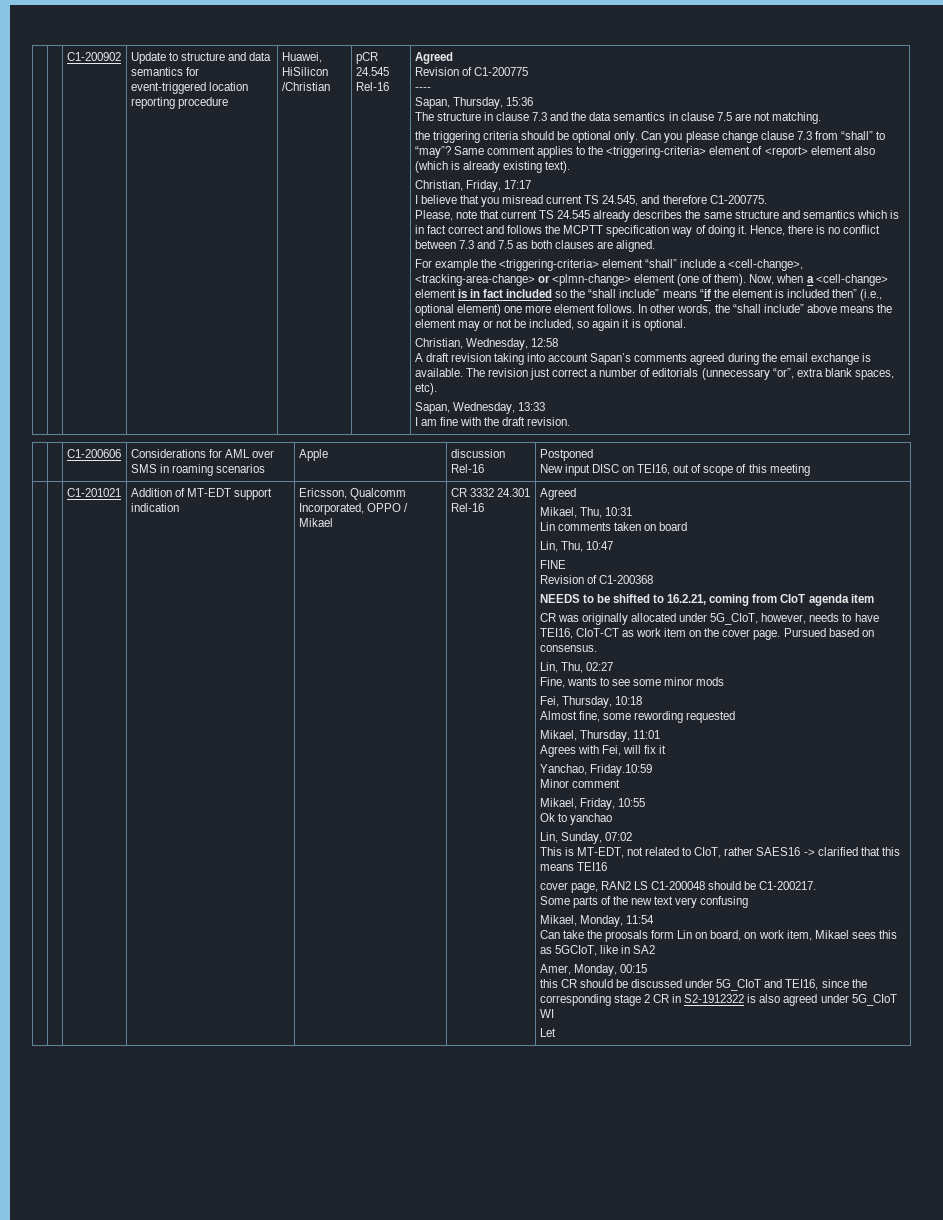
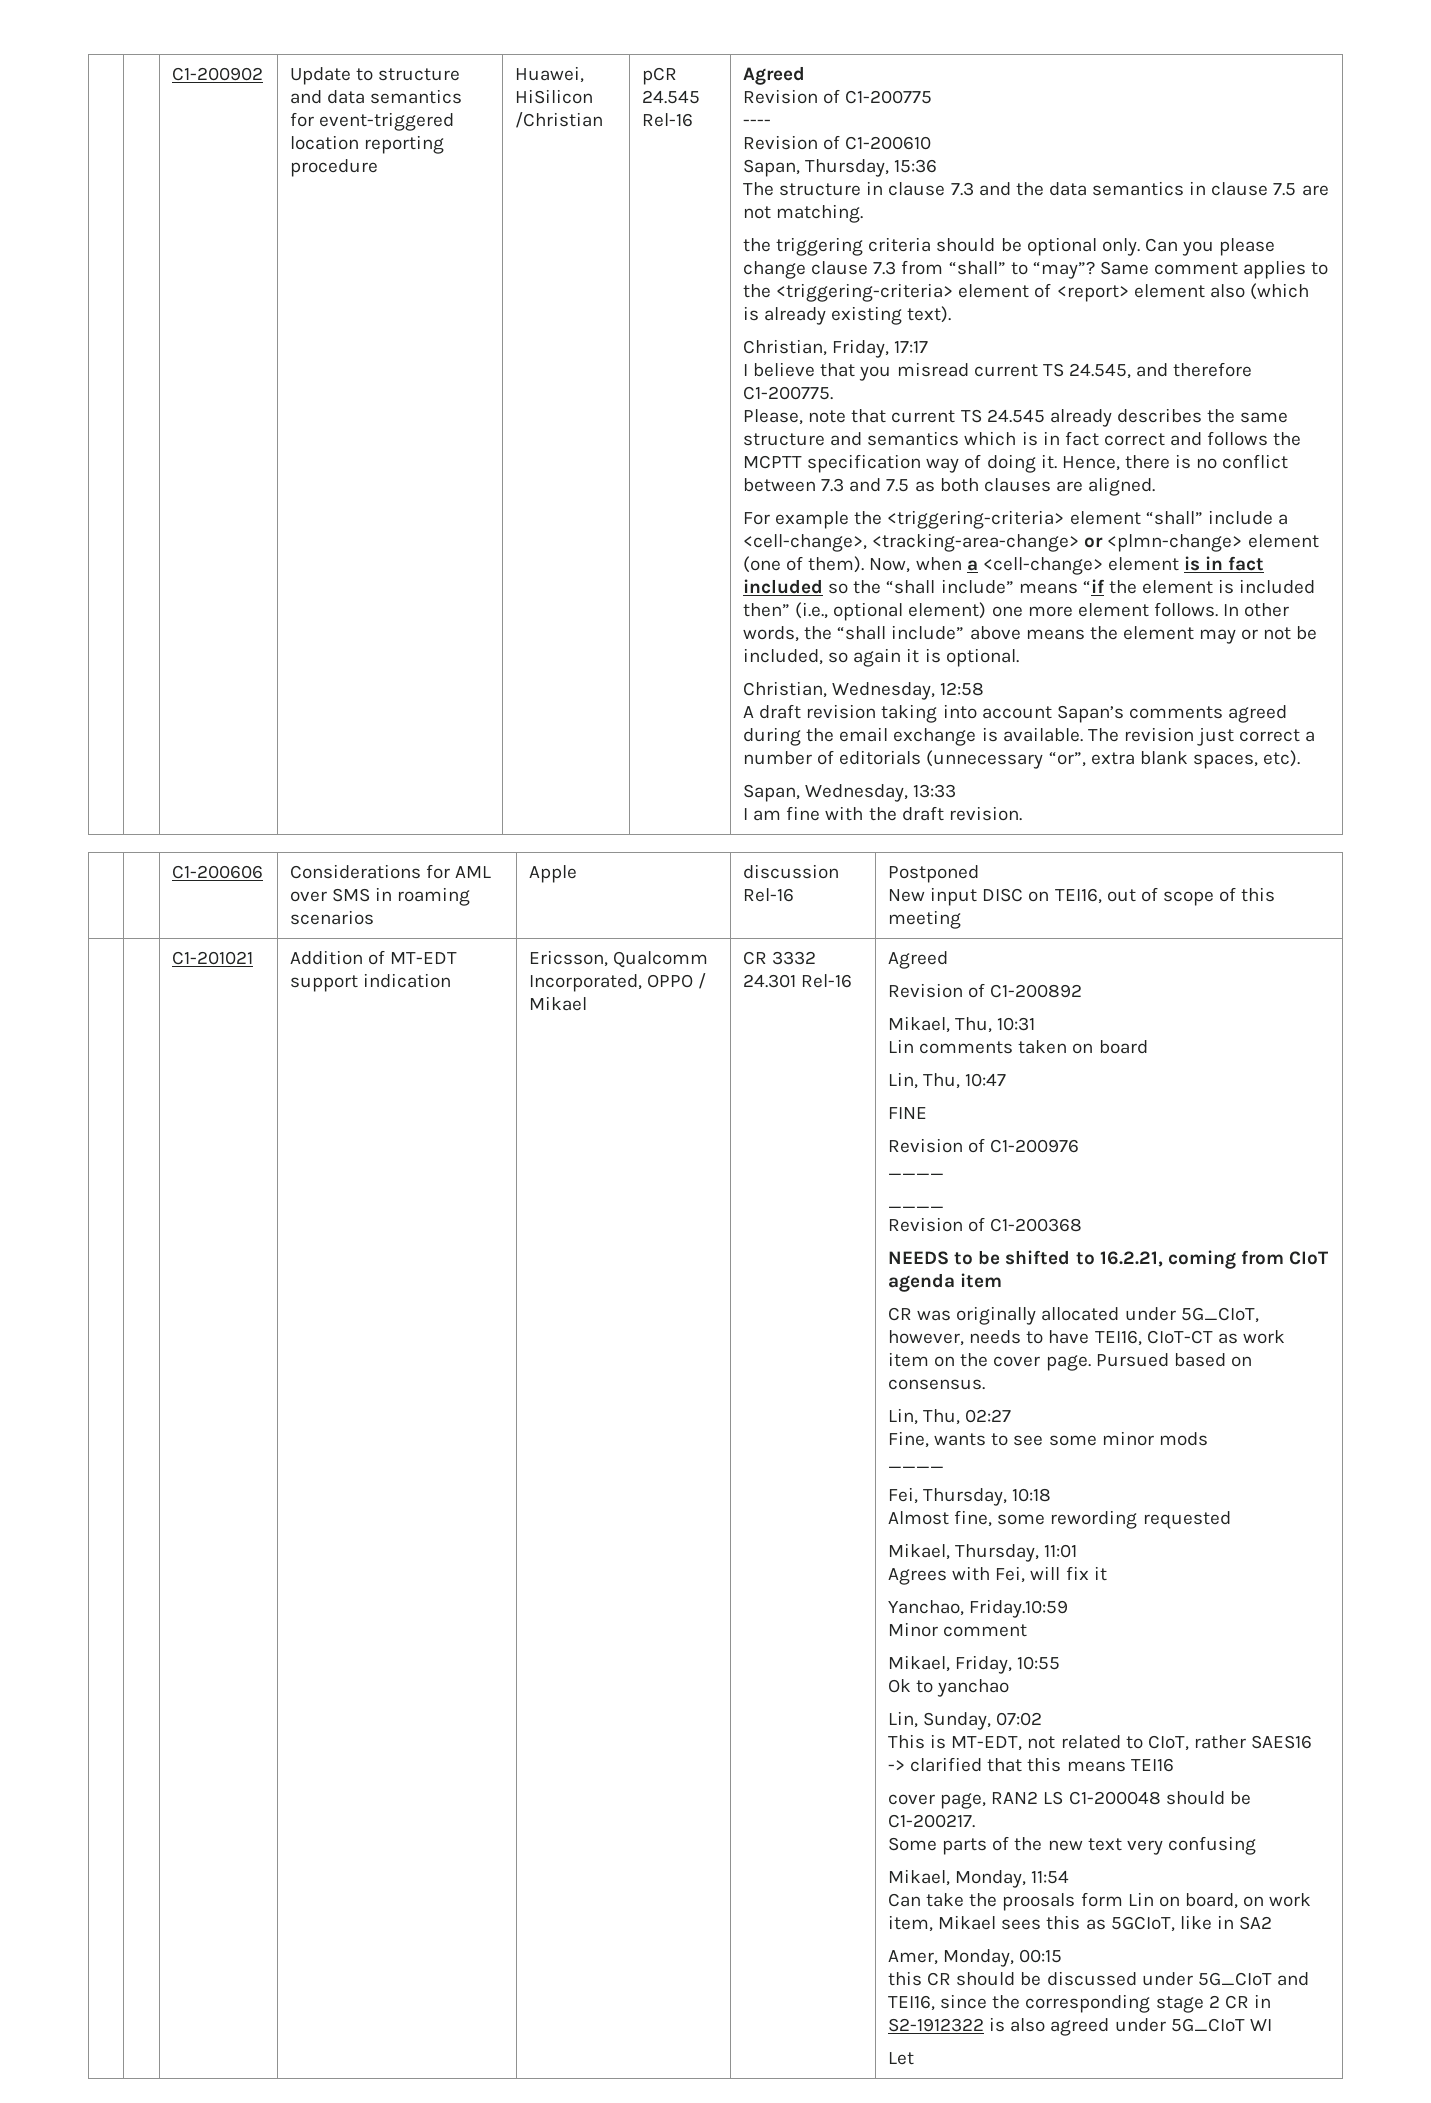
(431, 89) none -> [743,135,932,150] // Revision of C1-200610
(576, 494) none -> [888,983,1083,998] // Revision of C1-200892
(566, 564) none -> [888,1138,1080,1153] [888,1173,945,1175] [888,1206,945,1208] // Revision of C1-200976 // ____ // ____
(725, 681) none -> [888,1466,945,1468] // ____

